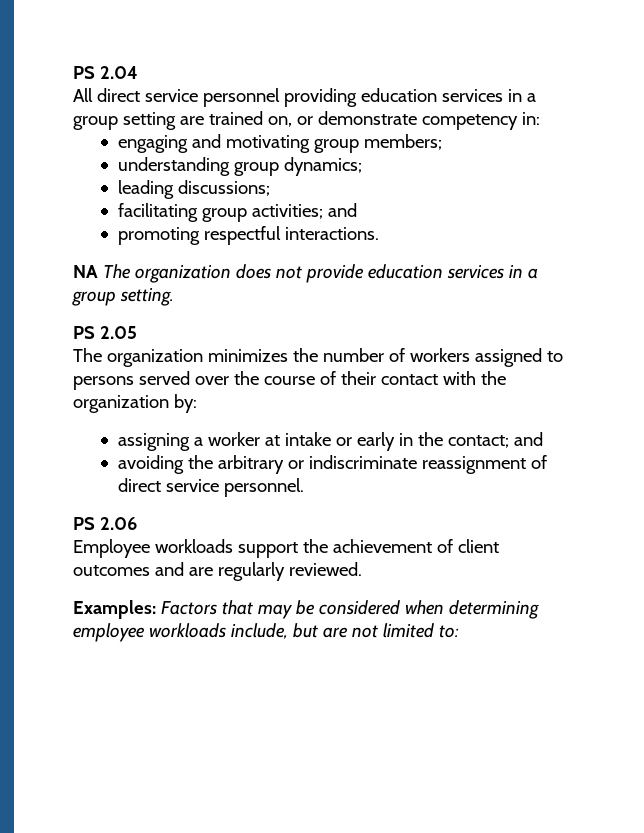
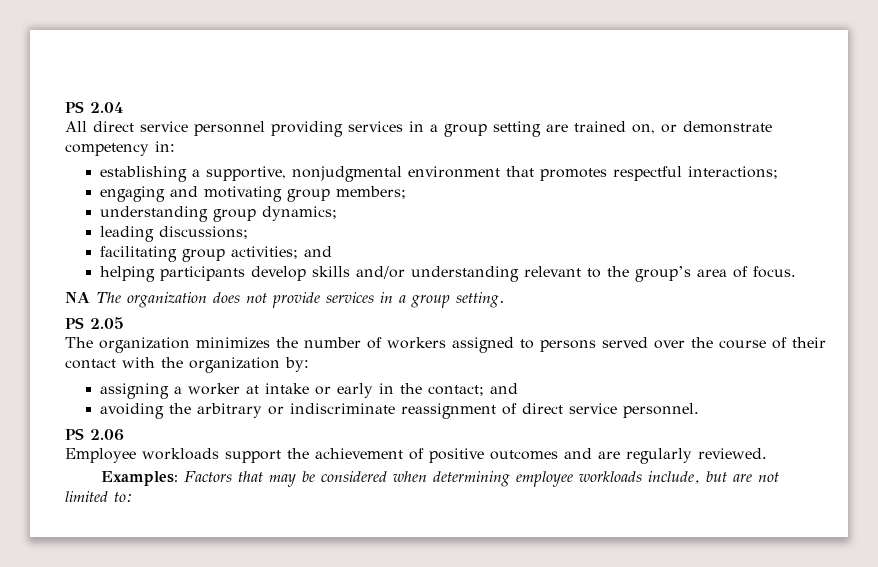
[360,88,437,102] education -> (343, 129) none
(540, 118) none -> [100,166,779,182] // establishing a supportive, nonjudgmental environment that promotes respectful interactions;
[117,226,379,245] promoting respectful interactions. -> [100,266,797,282] helping participants develop skills and/or understanding relevant to the group’s area of focus.
[367,264,443,279] education -> (320, 300) none
[457,539,499,553] client -> [429,448,484,463] positive

